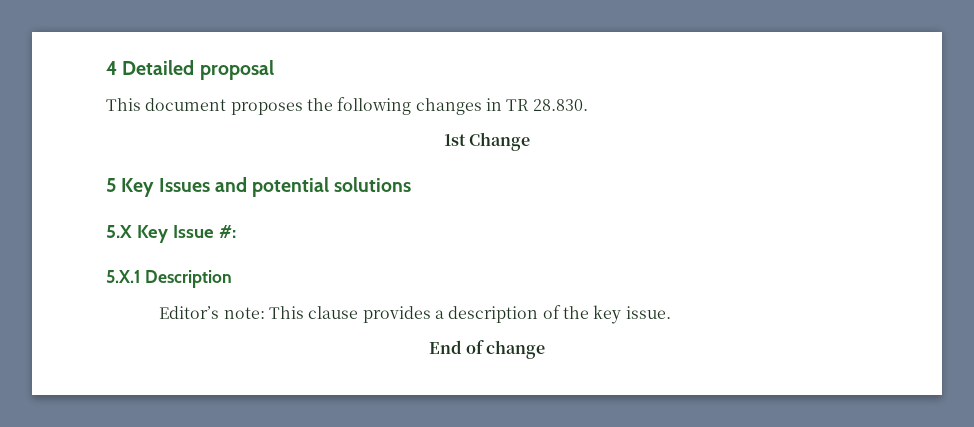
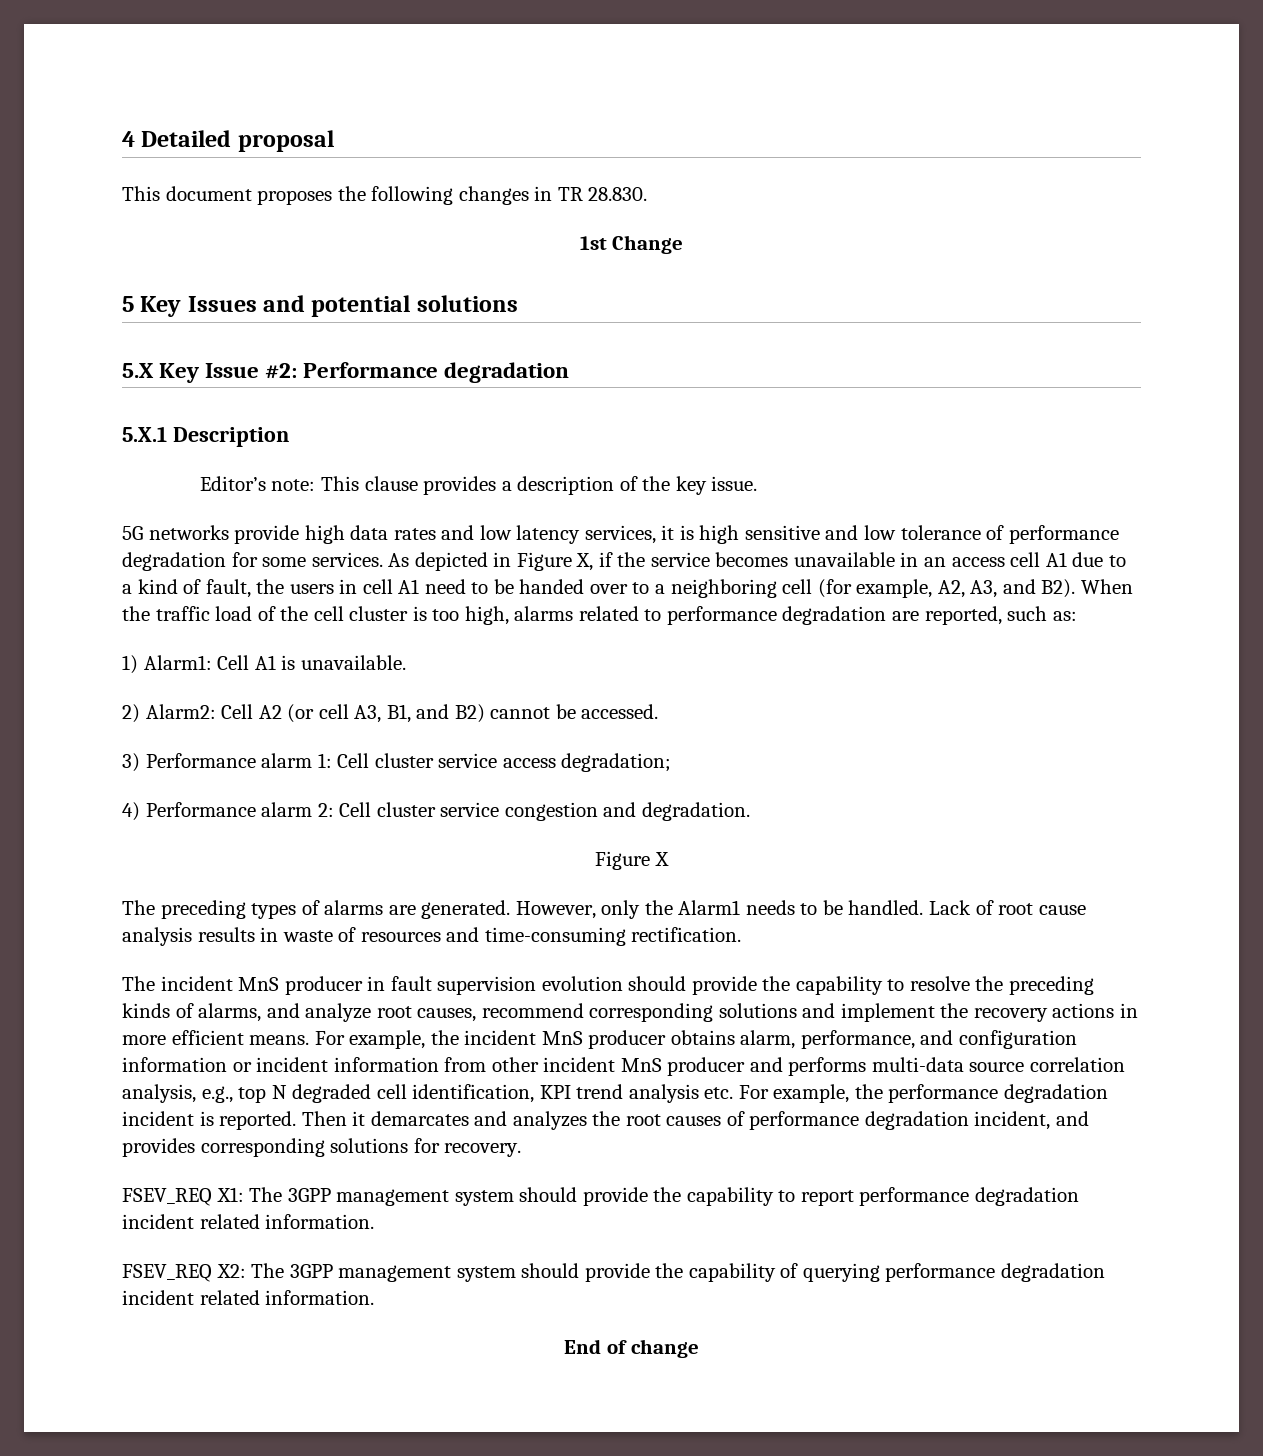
[218,225,236,238] #: -> [265,362,570,383] #2: Performance degradation
(671, 312) none -> [122,525,1119,544] [122,552,1126,571] [122,579,1133,598] [122,606,1077,625] [122,655,406,674] [122,704,659,723] [122,753,672,772] [122,802,750,821] [595,851,669,870] [122,900,1086,919] [122,927,742,946] [122,976,1095,995] [122,1003,1139,1022] [122,1030,1077,1049] [122,1057,1125,1076] [122,1084,1109,1103] [122,1111,1090,1130] [122,1138,522,1157] [122,1187,1079,1206] [122,1214,375,1229] [122,1263,1105,1282] [122,1290,375,1305] // 5G networks provide high data rates and low latency services, it is high sensitive and low tolerance of performance degradation for some services. As depicted in Figure X, if the service becomes unavailable in an access cell A1 due to a kind of fault, the users in cell A1 need to be handed over to a neighboring cell (for example, A2, A3, and B2). When the traffic load of the cell cluster is too high, alarms related to performance degradation are reported, such as: // 1) Alarm1: Cell A1 is unavailable. // 2) Alarm2: Cell A2 (or cell A3, B1, and B2) cannot be accessed. // 3) Performance alarm 1: Cell cluster service access degradation; // 4) Performance alarm 2: Cell cluster service congestion and degradation. // Figure X // The preceding types of alarms are generated. However, only the Alarm1 needs to be handled. Lack of root cause analysis results in waste of resources and time-consuming rectification. // The incident MnS producer in fault supervision evolution should provide the capability to resolve the preceding kinds of alarms, and analyze root causes, recommend corresponding solutions and implement the recovery actions in more efficient means. For example, the incident MnS producer obtains alarm, performance, and configuration information or incident information from other incident MnS producer and performs multi-data source correlation analysis, e.g., top N degraded cell identification, KPI trend analysis etc. For example, the performance degradation incident is reported. Then it demarcates and analyzes the root causes of performance degradation incident, and provides corresponding solutions for recovery. // FSEV_REQ X1: The 3GPP management system should provide the capability to report performance degradation incident related information. // FSEV_REQ X2: The 3GPP management system should provide the capability of querying performance degradation incident related information.

